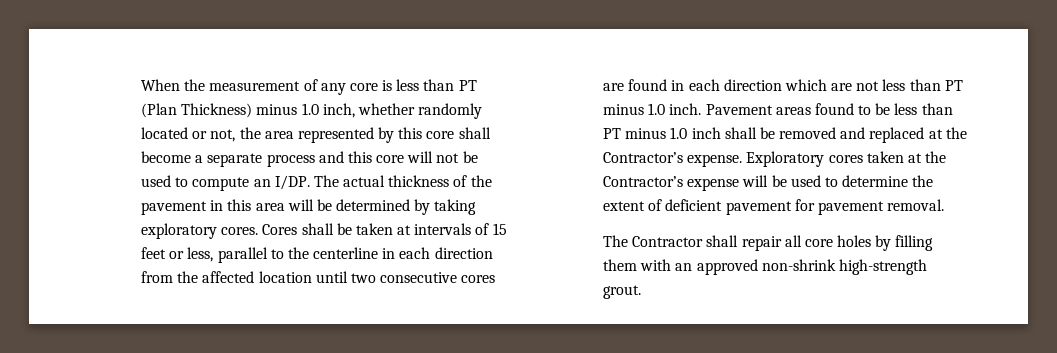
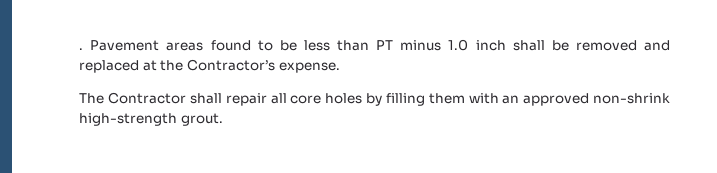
[140,79,477,95] [140,103,483,119] [140,127,491,143] [140,151,478,167] [140,175,492,191] [140,199,477,215] [140,223,507,239] [140,247,493,263] [140,271,496,283] [602,79,963,91] [602,103,702,115] When the measurement of any core is less than PT (Plan Thickness) minus 1.0 inch, whether randomly located or not, the area represented by this core shall become a separate process and this core will not be used to compute an I/DP. The actual thickness of the pavement in this area will be determined by taking exploratory cores. Cores shall be taken at intervals of 15 feet or less, parallel to the centerline in each direction from the affected location until two consecutive cores are found in each direction which are not less than PT minus 1.0 inch. -> [79,48,84,50] .
[746,151,947,167] [602,175,934,191] [602,199,945,215] Exploratory cores taken at the Contractor’s expense will be used to determine the extent of deficient pavement for pavement removal. -> (340, 67) none

